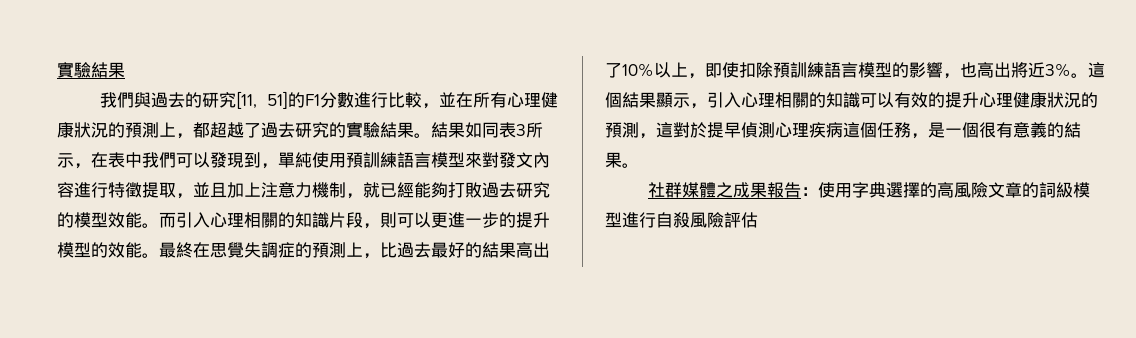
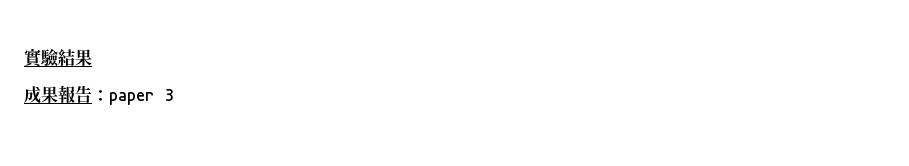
[100,91,558,109] [57,122,543,139] [57,152,550,169] [57,182,550,199] [57,212,550,229] [57,242,550,259] [605,61,1105,79] [605,92,1098,109] [605,121,1081,139] [605,152,639,168] [648,182,1091,198] [605,212,758,228] 我們與過去的研究[11, 51]的F1分數進行比較，並在所有心理健康狀況的預測上，都超越了過去研究的實驗結果。結果如同表3所示，在表中我們可以發現到，單純使用預訓練語言模型來對發文內容進行特徵提取，並且加上注意力機制，就已經能夠打敗過去研究的模型效能。而引入心理相關的知識片段，則可以更進一步的提升模型的效能。最終在思覺失調症的預測上，比過去最好的結果高出了10%以上，即使扣除預訓練語言模型的影響，也高出將近3%。這個結果顯示，引入心理相關的知識可以有效的提升心理健康狀況的預測，這對於提早偵測心理疾病這個任務，是一個很有意義的結果。 // 社群媒體之成果報告：使用字典選擇的高風險文章的詞級模型進行自殺風險評估 -> [24,85,174,105] 成果報告：paper 3

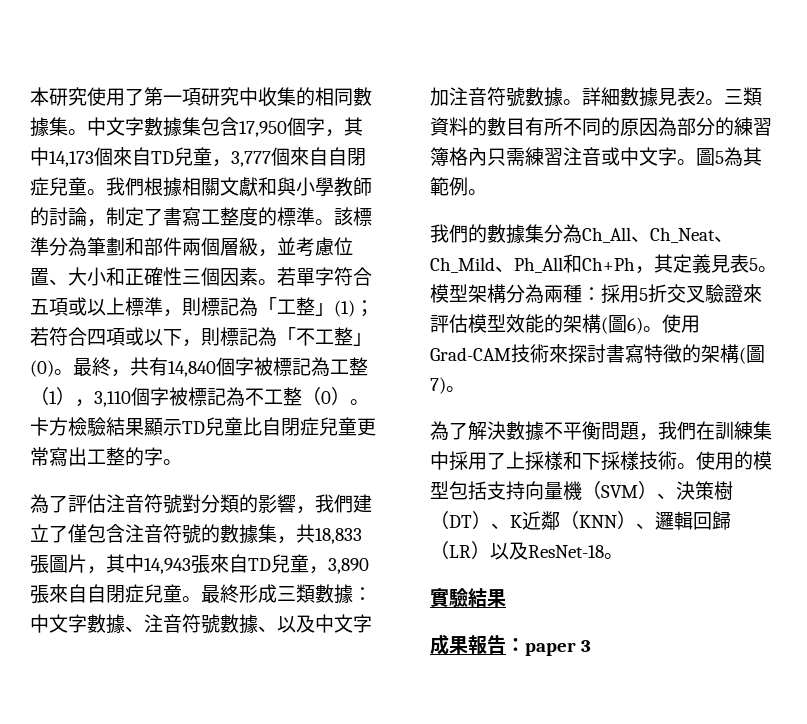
(24, 57) none -> [30,87,372,107] [30,117,363,137] [30,147,366,167] [30,177,372,197] [30,207,372,227] [30,237,353,257] [30,267,372,286] [30,297,374,317] [30,327,372,347] [30,357,368,377] [30,387,369,407] [30,417,376,437] [30,447,182,467] [30,494,372,514] [30,524,362,544] [30,554,369,574] [30,584,372,604] [30,614,372,634] [430,87,762,107] [430,117,772,137] [430,147,762,167] [430,177,487,196] [430,224,733,244] [430,254,777,274] [430,284,762,304] [430,314,700,334] [430,344,765,364] [430,377,465,394] [430,421,772,441] [430,451,772,471] [430,481,733,500] [430,511,731,530] [430,541,623,560] 本研究使用了第一項研究中收集的相同數據集。中文字數據集包含17,950個字，其中14,173個來自TD兒童，3,777個來自自閉症兒童。我們根據相關文獻和與小學教師的討論，制定了書寫工整度的標準。該標準分為筆劃和部件兩個層級，並考慮位置、大小和正確性三個因素。若單字符合五項或以上標準，則標記為「工整」(1)；若符合四項或以下，則標記為「不工整」(0)。最終，共有14,840個字被標記為工整（1），3,110個字被標記為不工整（0）。卡方檢驗結果顯示TD兒童比自閉症兒童更常寫出工整的字。 // 為了評估注音符號對分類的影響，我們建立了僅包含注音符號的數據集，共18,833張圖片，其中14,943張來自TD兒童，3,890張來自自閉症兒童。最終形成三類數據：中文字數據、注音符號數據、以及中文字加注音符號數據。詳細數據見表2。三類資料的數目有所不同的原因為部分的練習簿格內只需練習注音或中文字。圖5為其範例。 // 我們的數據集分為Ch_All、Ch_Neat、Ch_Mild、Ph_All和Ch+Ph，其定義見表5。模型架構分為兩種：採用5折交叉驗證來評估模型效能的架構(圖6)。使用Grad-CAM技術來探討書寫特徵的架構(圖7)。 // 為了解決數據不平衡問題，我們在訓練集中採用了上採樣和下採樣技術。使用的模型包括支持向量機（SVM）、決策樹（DT）、K近鄰（KNN）、邏輯回歸（LR）以及ResNet-18。 //

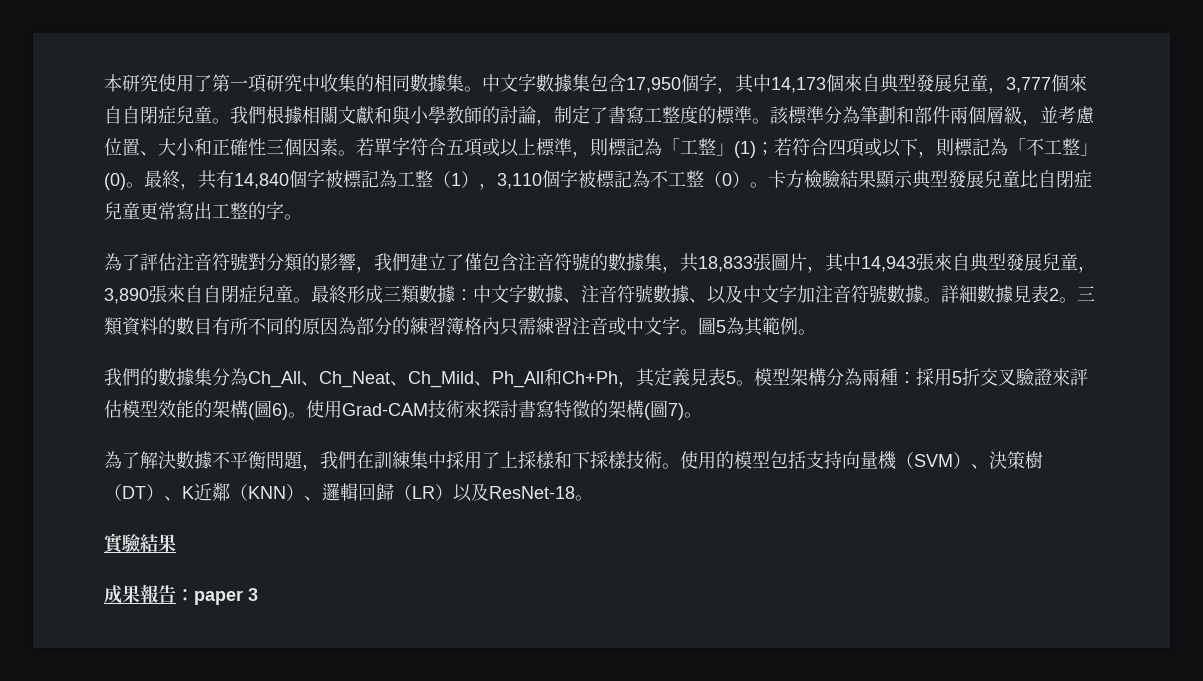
[151,151,174,164] TD -> [880,74,952,93] 典型發展
[182,421,205,434] TD -> [912,170,984,189] 典型發展
[248,558,271,571] TD -> [970,253,1042,272] 典型發展

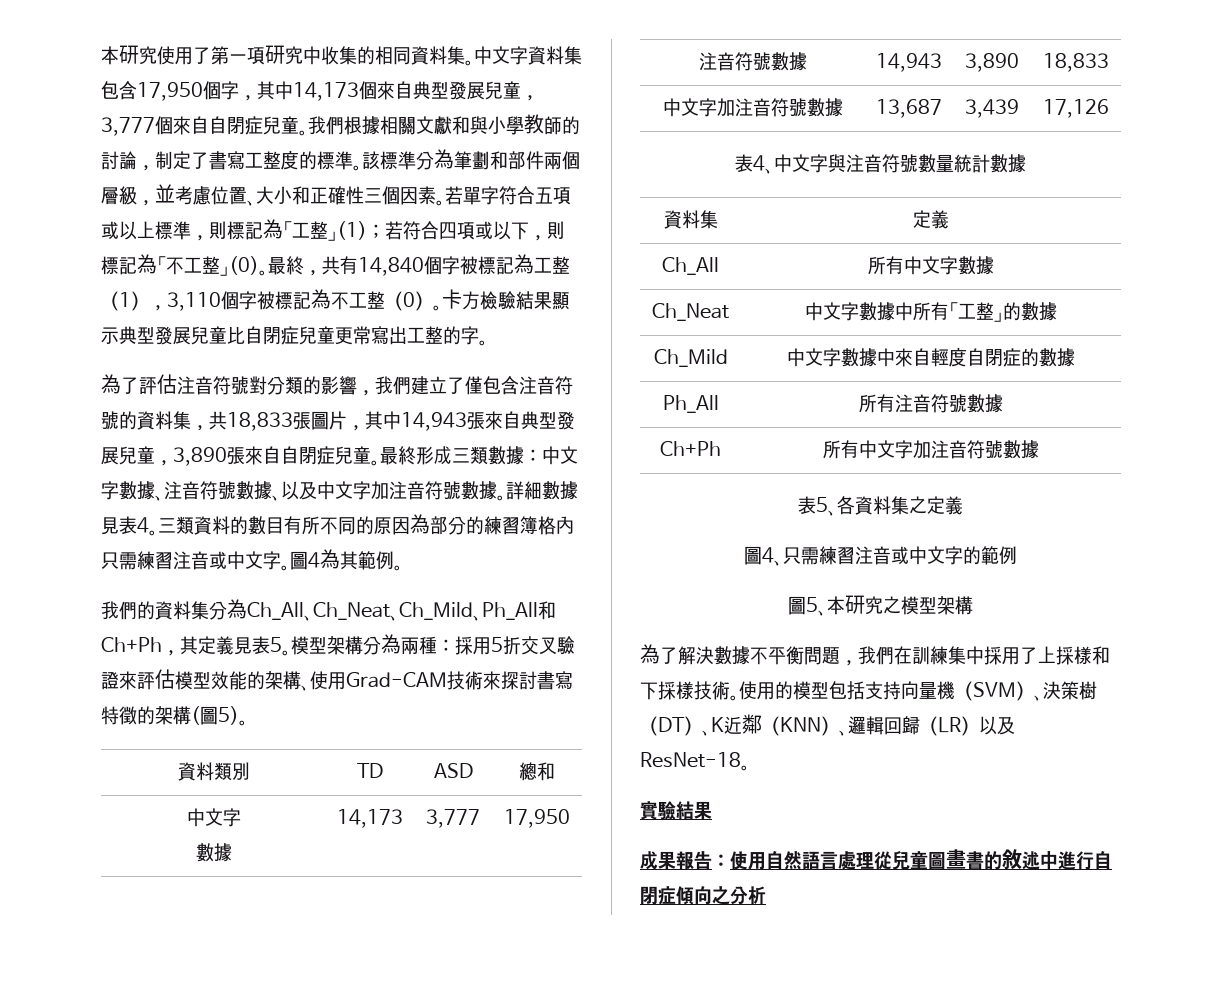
[410,74,446,92] 數據 -> [411,46,447,65] 資料
[536,74,572,92] 數據 -> [528,46,564,65] 資料
[608,253,644,271] 數據 -> [137,411,173,430] 資料
[1049,288,1059,301] 2 -> [137,517,149,533] 4
[716,320,726,333] 5 -> [308,552,320,568] 4
[158,368,194,386] 數據 -> [155,601,191,620] 資料
[248,400,306,420] (圖6)。 -> [301,685,310,691] 、
[668,403,702,420] 7)。 -> [218,706,248,726] [177,762,250,781] [357,763,383,778] [433,763,473,778] [518,762,555,781] [186,808,241,827] [195,843,232,862] [337,809,403,828] [426,809,480,828] [503,809,570,828] [698,52,807,71] [876,53,942,72] [965,53,1019,72] [1042,53,1109,72] [662,98,843,117] [876,99,942,118] [965,99,1019,118] [1042,99,1109,118] [735,154,1026,174] [663,210,718,229] [912,210,949,229] [662,257,719,275] [867,256,994,275] [652,303,729,321] [804,302,1057,322] [653,349,728,367] [786,347,1075,367] [662,395,719,413] [858,394,1003,413] [660,441,721,456] [822,440,1039,459] [798,496,963,516] [744,546,1017,566] [788,595,973,616] 5)。 // 資料類別 | TD | ASD | 總和 // 中文字 // 數據 | 14,173 | 3,777 | 17,950 // 注音符號數據 | 14,943 | 3,890 | 18,833 // 中文字加注音符號數據 | 13,687 | 3,439 | 17,126 // 表4、中文字與注音符號數量統計數據 // 資料集 | 定義 // Ch_All | 所有中文字數據 // Ch_Neat | 中文字數據中所有「工整」的數據 // Ch_Mild | 中文字數據中來自輕度自閉症的數據 // Ph_All | 所有注音符號數據 // Ch+Ph | 所有中文字加注音符號數據 // 表5、各資料集之定義 // 圖4、只需練習注音或中文字的範例 // 圖5、本研究之模型架構
[194,588,258,605] paper 3 -> [730,849,1112,870] [640,886,766,905] 使用自然語言處理從兒童圖畫書的敘述中進行自閉症傾向之分析

